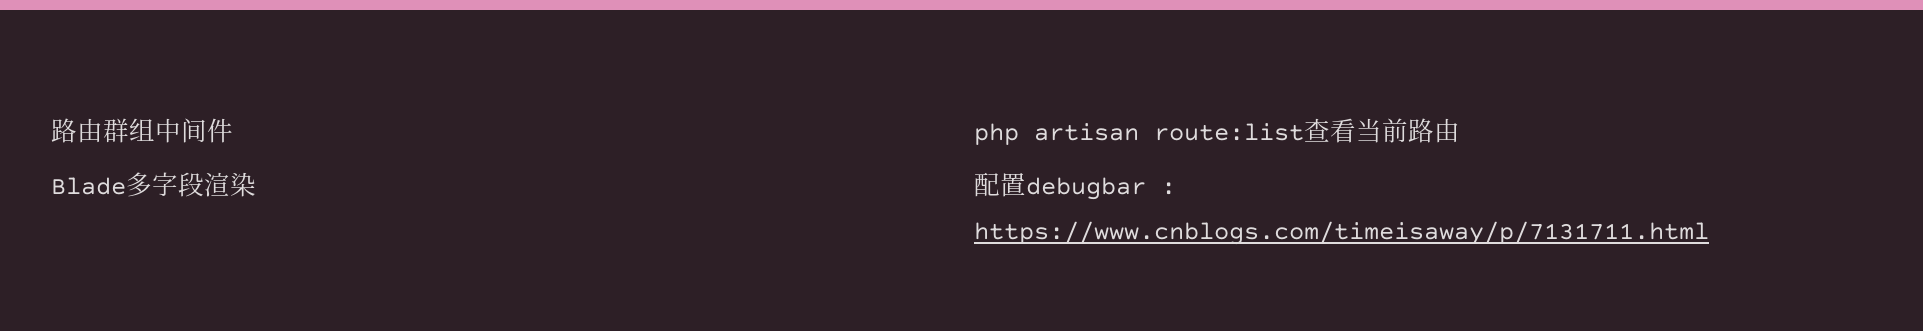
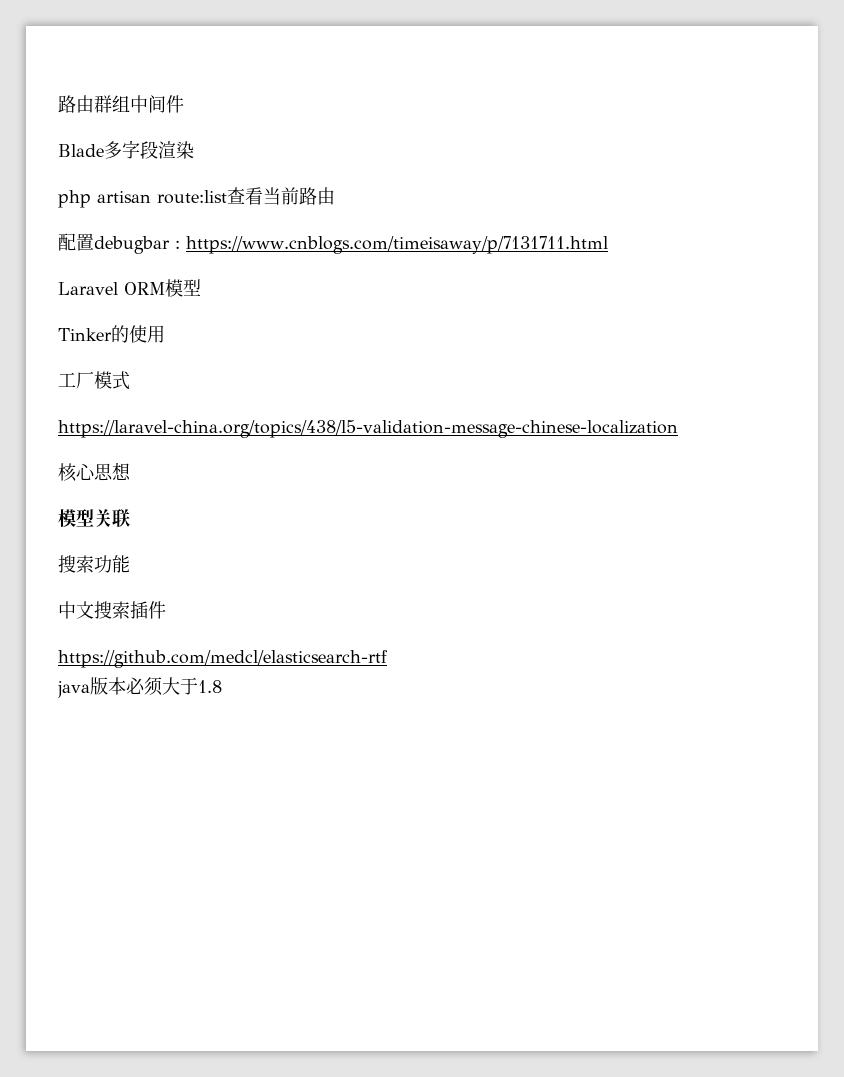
(1709, 233) none -> [58,279,201,297] [58,325,165,343] [58,371,130,390] [58,420,678,438] [58,462,131,482] [58,509,130,528] [58,555,130,573] [58,601,166,619] [58,650,388,668] [57,677,222,698] // Laravel ORM模型 // Tinker的使用 // 工厂模式 // https://laravel-china.org/topics/438/l5-validation-message-chinese-localization // 核心思想 // 模型关联 // 搜索功能 // 中文搜索插件 // https://github.com/medcl/elasticsearch-rtf // java版本必须大于1.8

